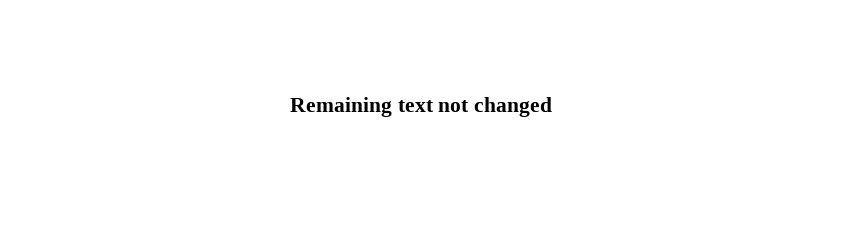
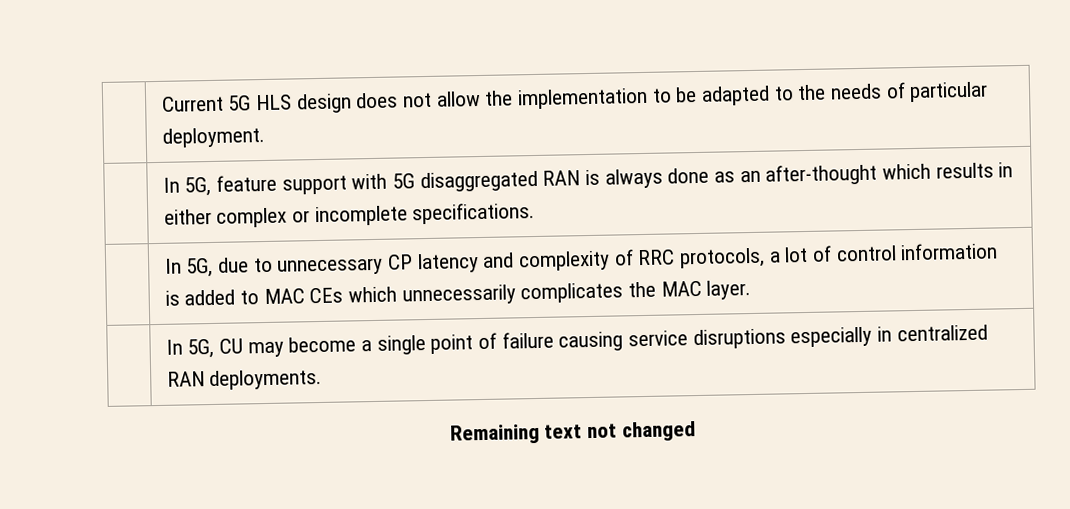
(289, 107) none -> [161,81,989,114] [161,126,265,148] [162,162,1014,197] [163,201,536,228] [164,242,999,278] [164,279,752,306] [165,324,988,359] [166,368,323,391] | Current 5G HLS design does not allow the implementation to be adapted to the needs of particular deployment. // | In 5G, feature support with 5G disaggregated RAN is always done as an after-thought which results in either complex or incomplete specifications. // | In 5G, due to unnecessary CP latency and complexity of RRC protocols, a lot of control information is added to MAC CEs which unnecessarily complicates the MAC layer. // | In 5G, CU may become a single point of failure causing service disruptions especially in centralized RAN deployments. //

